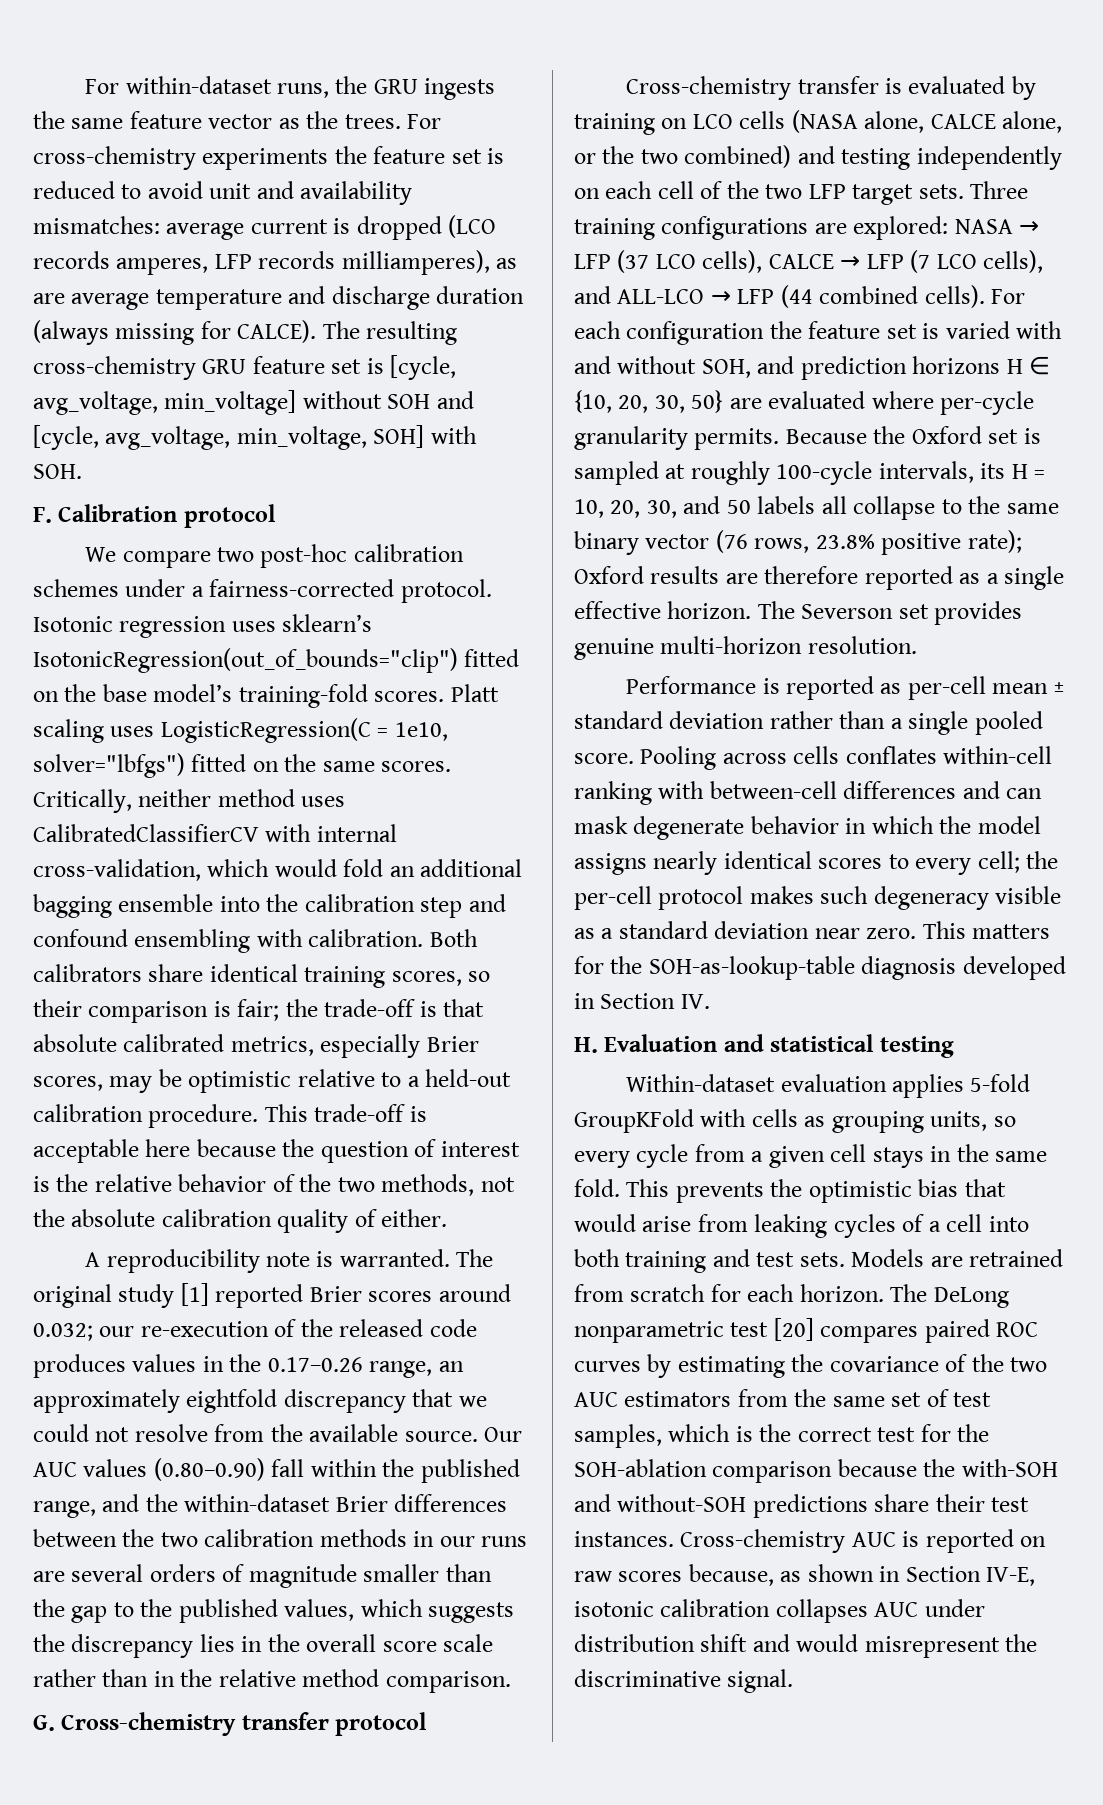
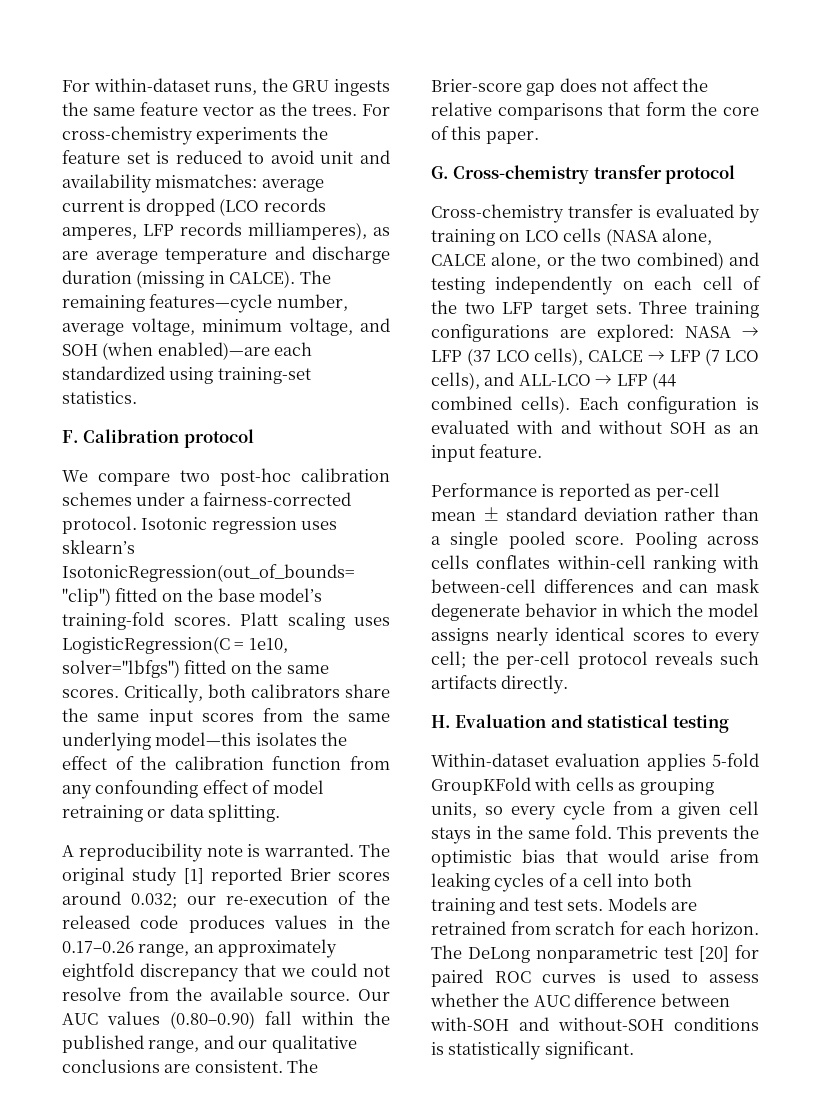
[33,320,458,345] [33,355,457,380] [33,390,474,415] [33,425,477,450] [33,464,82,479] (always missing for CALCE). The resulting cross-chemistry GRU feature set is [cycle, avg_voltage, min_voltage] without SOH and [cycle, avg_voltage, min_voltage, SOH] with SOH. -> [136,270,331,288] [62,294,348,313] [62,318,390,336] [62,342,313,360] [62,366,311,384] [62,391,137,404] (missing in CALCE). The remaining features—cycle number, average voltage, minimum voltage, and SOH (when enabled)—are each standardized using training-set statistics.
[138,789,346,807] [33,824,397,842] [33,859,523,881] [33,894,506,918] [33,929,478,953] [33,964,491,988] [33,999,485,1023] [33,1034,479,1058] [33,1069,512,1093] [33,1104,427,1128] [33,1139,520,1163] [33,1174,515,1196] [33,1209,448,1233] neither method uses CalibratedClassifierCV with internal cross-validation, which would fold an additional bagging ensemble into the calibration step and confound ensembling with calibration. Both calibrators share identical training scores, so their comparison is fair; the trade-off is that absolute calibrated metrics, especially Brier scores, may be optimistic relative to a held-out calibration procedure. This trade-off is acceptable here because the question of interest is the relative behavior of the two methods, not the absolute calibration quality of either. -> [208,684,390,698] [62,708,390,726] [62,732,348,751] [62,756,390,770] [62,780,324,799] [62,804,281,822] both calibrators share the same input scores from the same underlying model—this isolates the effect of the calibration function from any confounding effect of model retraining or data splitting.
[145,1494,508,1512] [33,1529,528,1547] [33,1564,492,1588] [33,1599,515,1623] [33,1634,494,1658] [33,1669,511,1693] the within-dataset Brier differences between the two calibration methods in our runs are several orders of magnitude smaller than the gap to the published values, which suggests the discrepancy lies in the overall score scale rather than in the relative method comparison. -> [238,1035,357,1053] [62,1059,319,1073] [431,78,709,96] [431,102,759,120] [431,126,539,144] our qualitative conclusions are consistent. The Brier-score gap does not affect the relative comparisons that form the core of this paper.
[991,289,1026,304] [574,321,1063,345] [574,356,1051,380] [574,390,1035,415] [574,426,1041,450] [574,461,1046,485] [574,496,1059,520] [574,530,1022,555] [574,566,1065,590] [574,601,1023,625] [574,636,917,660] For each configuration the feature set is varied with and without SOH, and prediction horizons H ∈ {10, 20, 30, 50} are evaluated where per-cycle granularity permits. Because the Oxford set is sampled at roughly 100-cycle intervals, its H = 10, 20, 30, and 50 labels all collapse to the same binary vector (76 rows, 23.8% positive rate); Oxford results are therefore reported as a single effective horizon. The Severson set provides genuine multi-horizon resolution. -> [578,396,759,414] [431,420,759,434] [431,444,543,462] Each configuration is evaluated with and without SOH as an input feature.
[749,886,1062,910] [574,921,1051,939] [574,956,1066,980] [574,993,710,1009] makes such degeneracy visible as a standard deviation near zero. This matters for the SOH-as-lookup-table diagnosis developed in Section IV. -> [654,651,759,665] [431,675,569,694] reveals such artifacts directly.
[820,1326,919,1343] compares -> [735,945,759,959] for
[647,1354,1048,1378] [574,1389,992,1407] [574,1424,990,1448] [574,1459,1058,1483] [574,1494,1030,1518] [574,1529,1047,1553] [574,1564,1036,1586] [574,1599,985,1623] [574,1634,1038,1658] [574,1669,794,1693] by estimating the covariance of the two AUC estimators from the same set of test samples, which is the correct test for the SOH-ablation comparison because the with-SOH and without-SOH predictions share their test instances. Cross-chemistry AUC is reported on raw scores because, as shown in Section IV-E, isotonic calibration collapses AUC under distribution shift and would misrepresent the discriminative signal. -> [607,969,759,983] [430,993,730,1007] [430,1017,759,1031] [431,1041,634,1060] is used to assess whether the AUC difference between with-SOH and without-SOH conditions is statistically significant.

